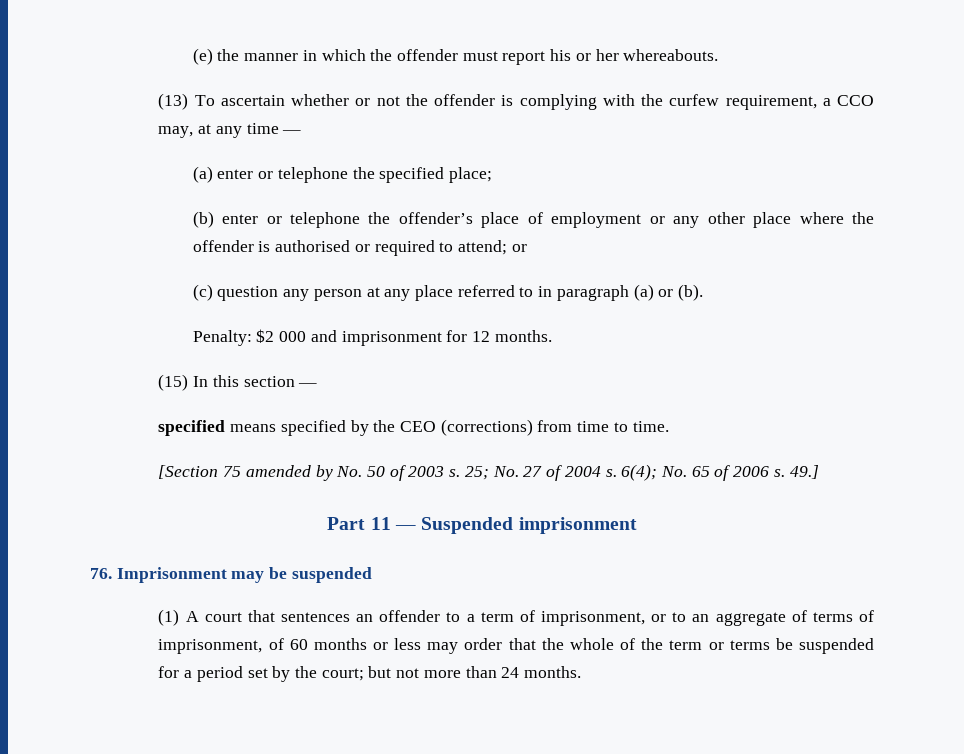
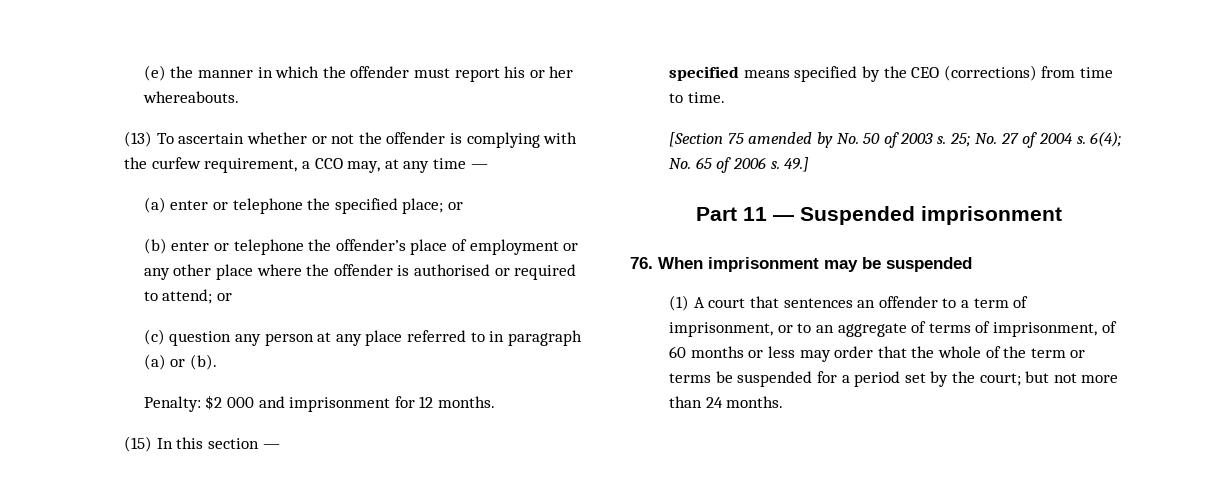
(492, 175) none -> [448,202,464,210] or
[116,567,227,583] Imprisonment -> [658,257,819,272] When imprisonment

